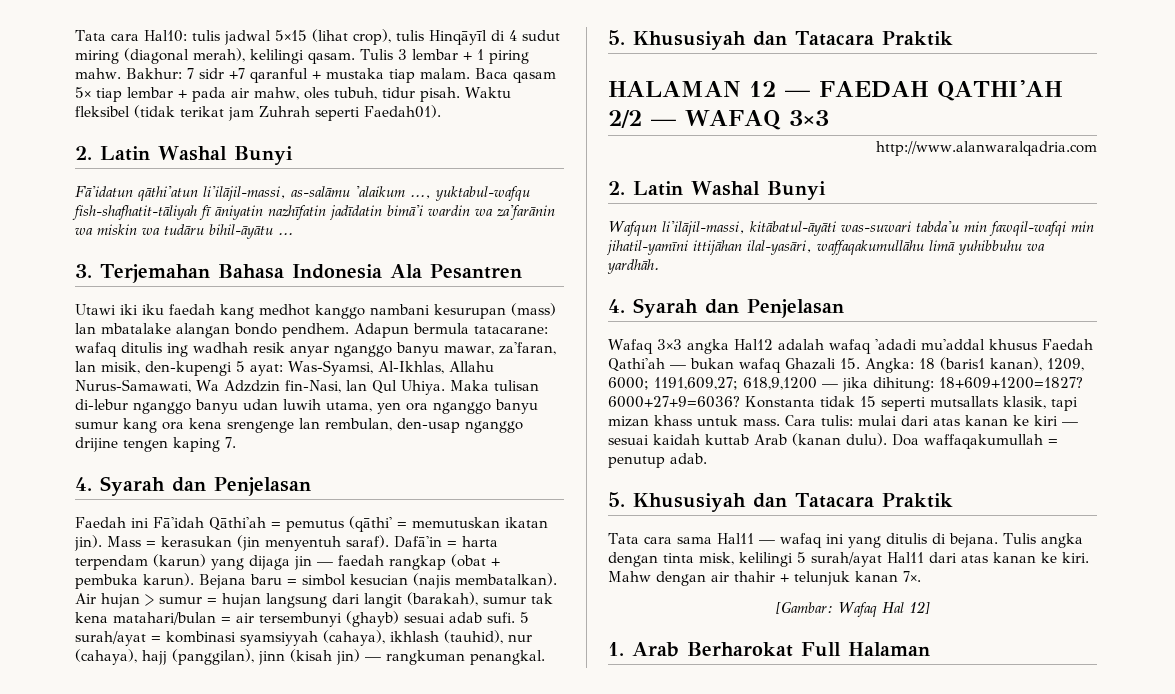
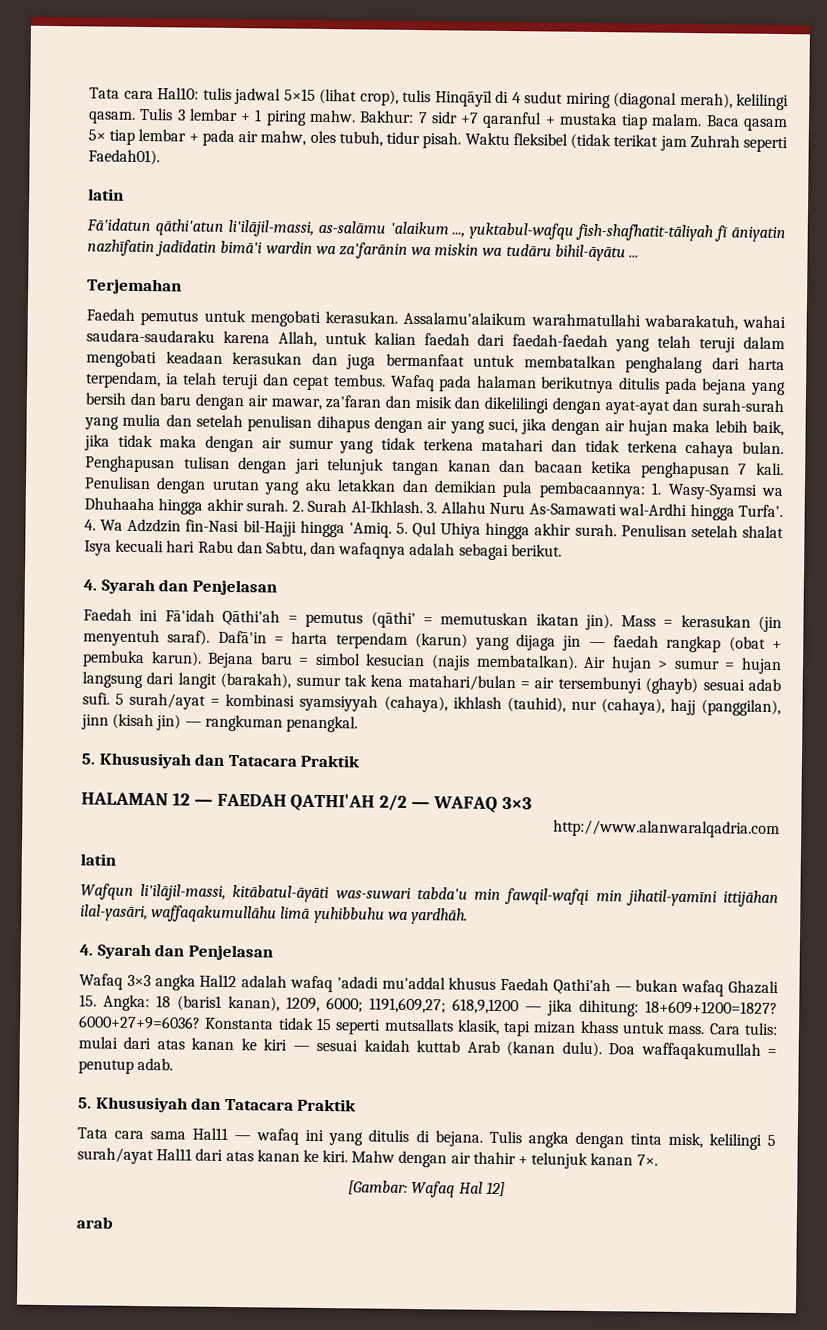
[75,146,293,165] 2. Latin Washal Bunyi -> [88,188,124,201] latin
[75,264,522,283] [75,303,556,319] [75,323,548,338] [75,342,556,357] [75,360,494,376] [75,379,539,395] [75,399,538,414] [75,418,523,433] [75,437,236,452] 3. Terjemahan Bahasa Indonesia Ala Pesantren // Utawi iki iku faedah kang medhot kanggo nambani kesurupan (mass) lan mbatalake alangan bondo pendhem. Adapun bermula tatacarane: wafaq ditulis ing wadhah resik anyar nganggo banyu mawar, za'faran, lan misik, den-kupengi 5 ayat: Was-Syamsi, Al-Ikhlas, Allahu Nurus-Samawati, Wa Adzdzin fin-Nasi, lan Qul Uhiya. Maka tulisan di-lebur nganggo banyu udan luwih utama, yen ora nganggo banyu sumur kang ora kena srengenge lan rembulan, den-usap nganggo drijine tengen kaping 7. -> [87,278,182,295] [86,308,786,331] [86,329,785,353] [86,350,785,374] [86,371,786,396] [85,392,784,415] [84,413,784,437] [84,434,784,458] [85,455,785,479] [84,476,783,500] [84,497,783,521] [84,518,784,540] [84,539,562,561] Terjemahan // Faedah pemutus untuk mengobati kerasukan. Assalamu'alaikum warahmatullahi wabarakatuh, wahai saudara-saudaraku karena Allah, untuk kalian faedah dari faedah-faedah yang telah teruji dalam mengobati keadaan kerasukan dan juga bermanfaat untuk membatalkan penghalang dari harta terpendam, ia telah teruji dan cepat tembus. Wafaq pada halaman berikutnya ditulis pada bejana yang bersih dan baru dengan air mawar, za'faran dan misik dan dikelilingi dengan ayat-ayat dan surah-surah yang mulia dan setelah penulisan dihapus dengan air yang suci, jika dengan air hujan maka lebih baik, jika tidak maka dengan air sumur yang tidak terkena matahari dan tidak terkena cahaya bulan. Penghapusan tulisan dengan jari telunjuk tangan kanan dan bacaan ketika penghapusan 7 kali. Penulisan dengan urutan yang aku letakkan dan demikian pula pembacaannya: 1. Wasy-Syamsi wa Dhuhaaha hingga akhir surah. 2. Surah Al-Ikhlash. 3. Allahu Nuru As-Samawati wal-Ardhi hingga Turfa'. 4. Wa Adzdzin fin-Nasi bil-Hajji hingga 'Amiq. 5. Qul Uhiya hingga akhir surah. Penulisan setelah shalat Isya kecuali hari Rabu dan Sabtu, dan wafaqnya adalah sebagai berikut.
[608,181,826,200] 2. Latin Washal Bunyi -> [80,853,116,866] latin
[608,642,930,657] 1. Arab Berharokat Full Halaman -> [76,1216,113,1229] arab

